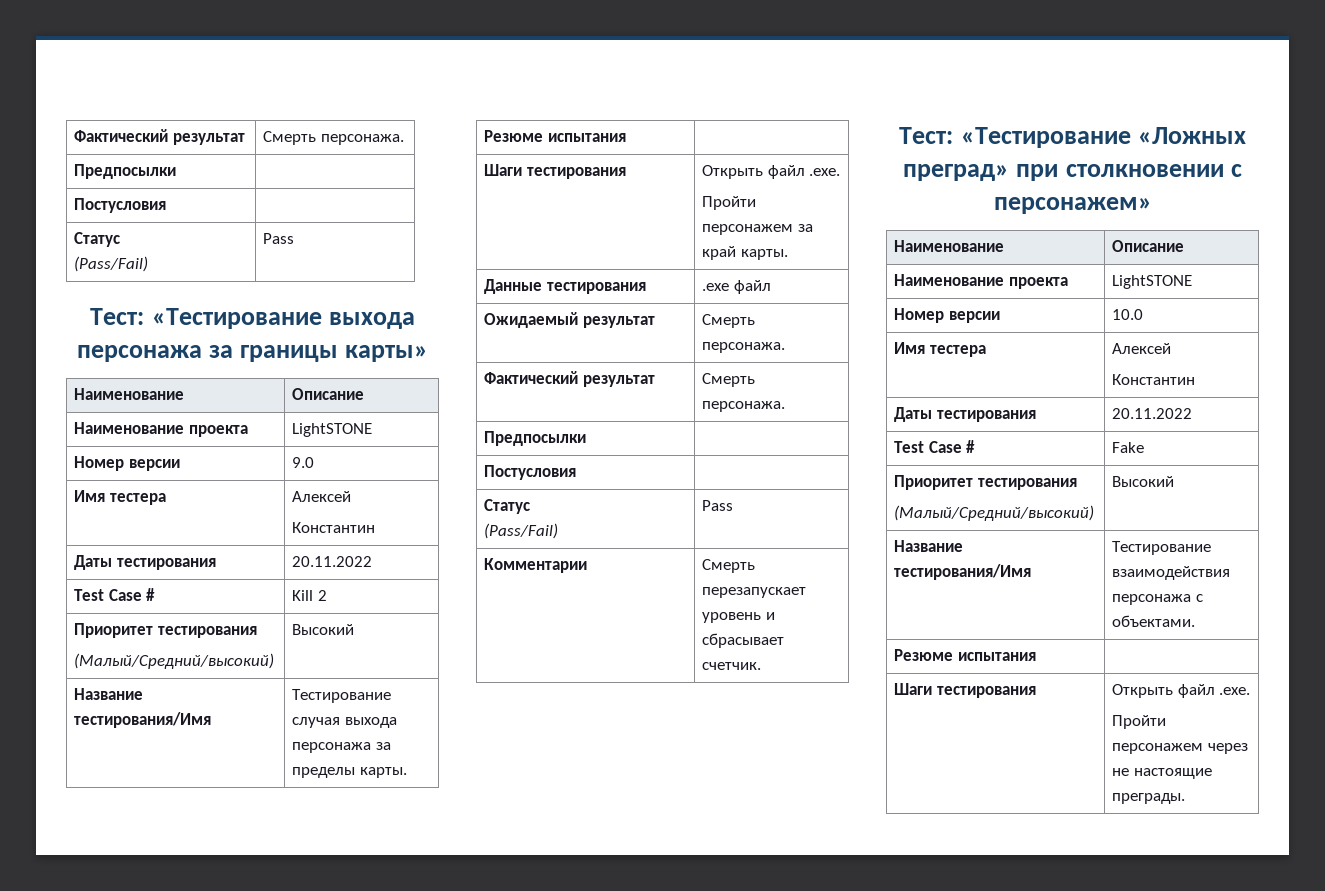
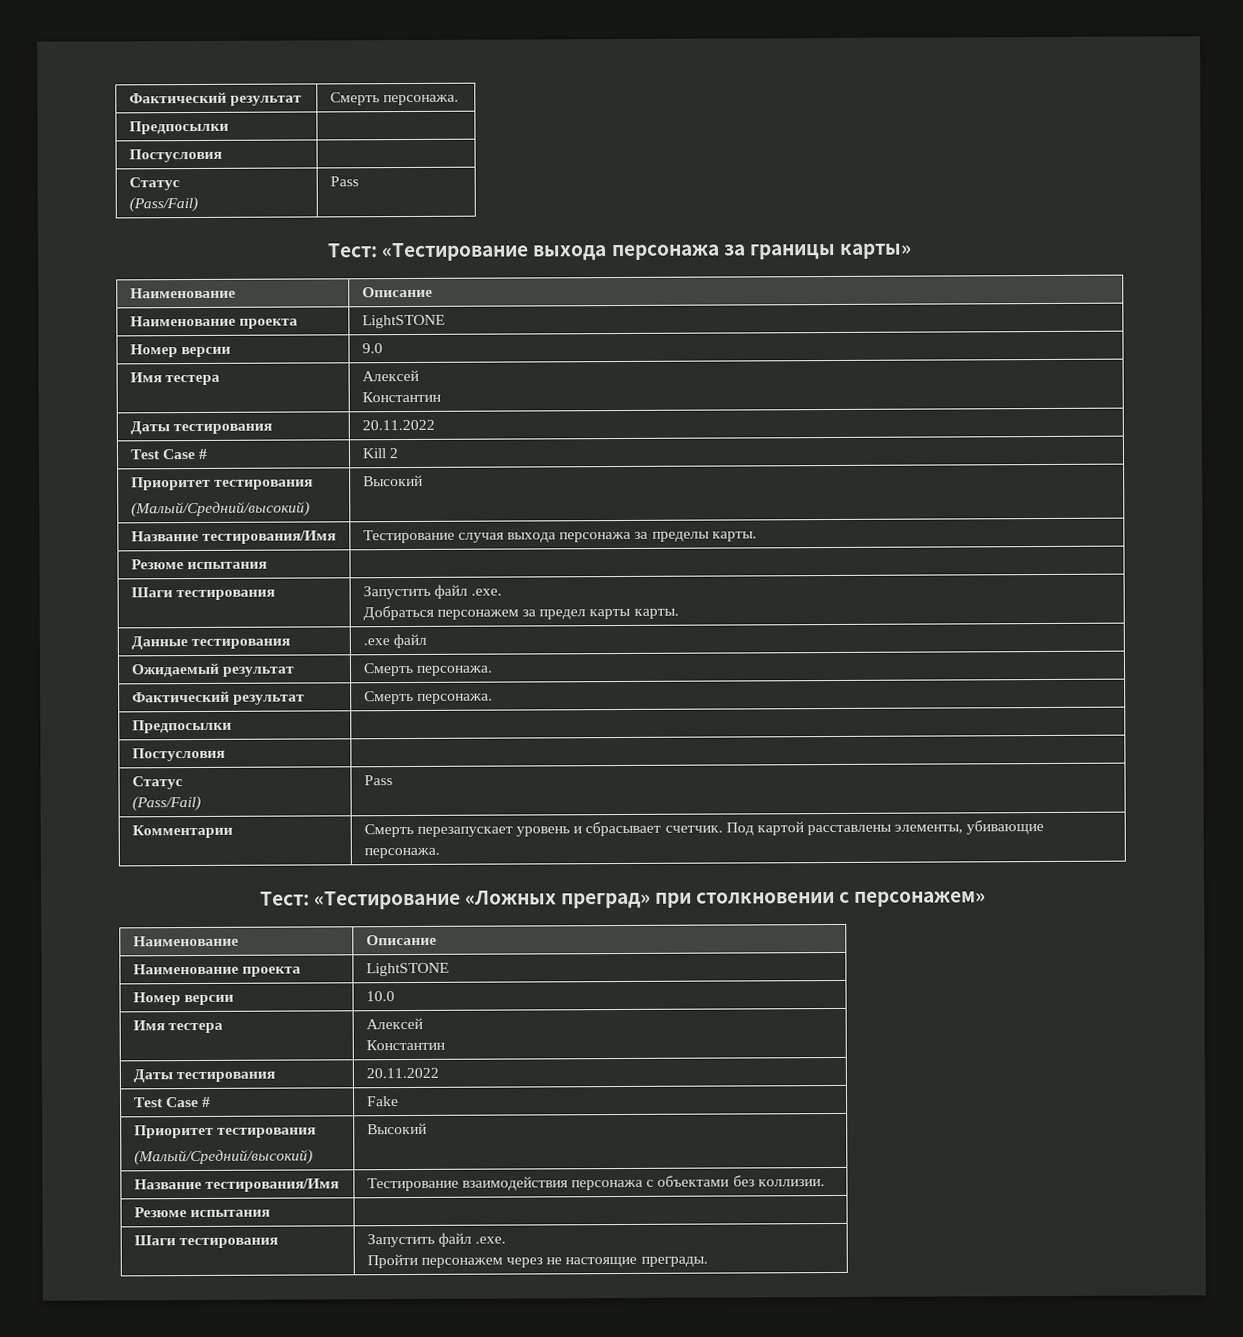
[702,165,841,179] [702,196,757,210] Открыть файл .exe. // Пройти -> [362,584,502,600] [362,605,434,621] Запустить файл .exe. // Добраться
[702,246,737,260] край -> [539,608,632,620] предел карты
(762, 666) none -> [725,820,1045,836] [363,847,440,859] Под картой расставлены элементы, убивающие персонажа.
[1112,615,1196,627] [894,649,1036,661] [894,683,1036,698] [1112,684,1174,698] объектами. // Резюме испытания | // Шаги тестирования | Открыть -> [657,1175,825,1187] [133,1207,270,1218] [133,1235,278,1249] [366,1233,435,1248] объектами без коллизии. // Резюме испытания | // Шаги тестирования | Запустить

